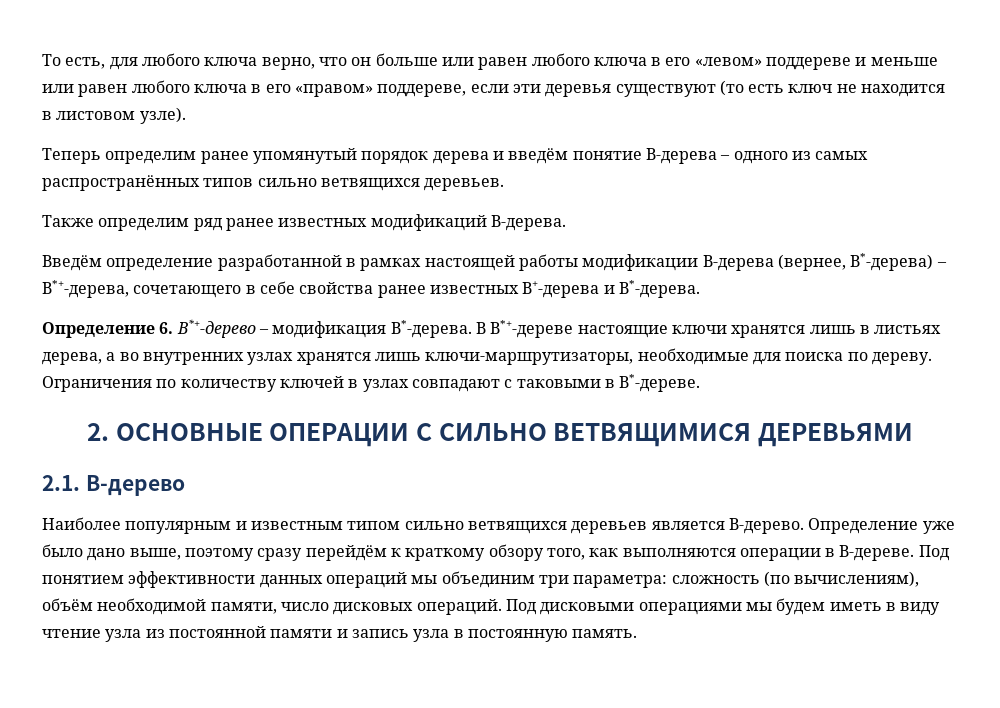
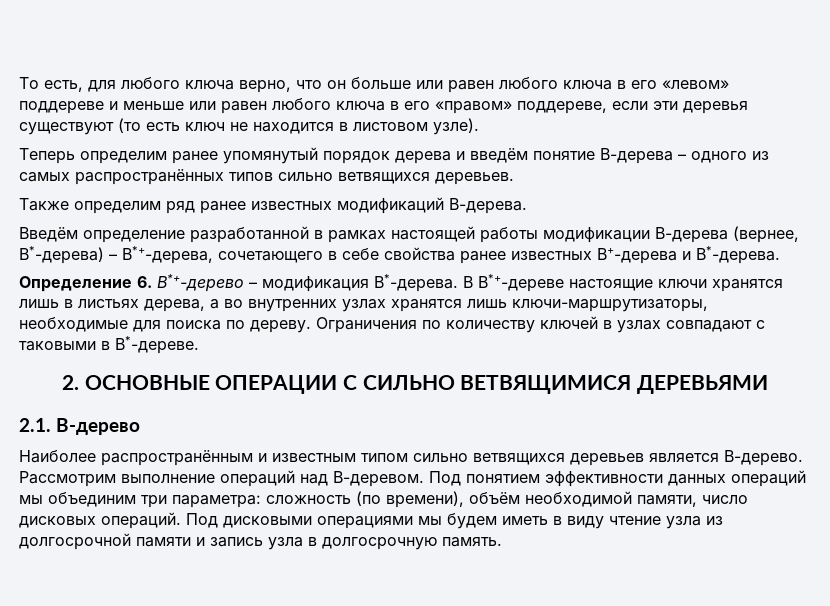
[125,521,232,534] популярным -> [101,450,253,466] распространённым
[808,518,955,534] [42,544,915,561] Определение уже было дано выше, поэтому сразу перейдём к краткому обзору того, как выполняются операции в B-дереве. -> [19,470,424,487] Рассмотрим выполнение операций над B-деревом.
[794,571,920,587] вычислениям), -> [386,491,464,508] времени),
[168,626,266,638] постоянной -> [19,533,131,550] долгосрочной
[467,629,568,642] постоянную -> [322,537,437,550] долгосрочную

